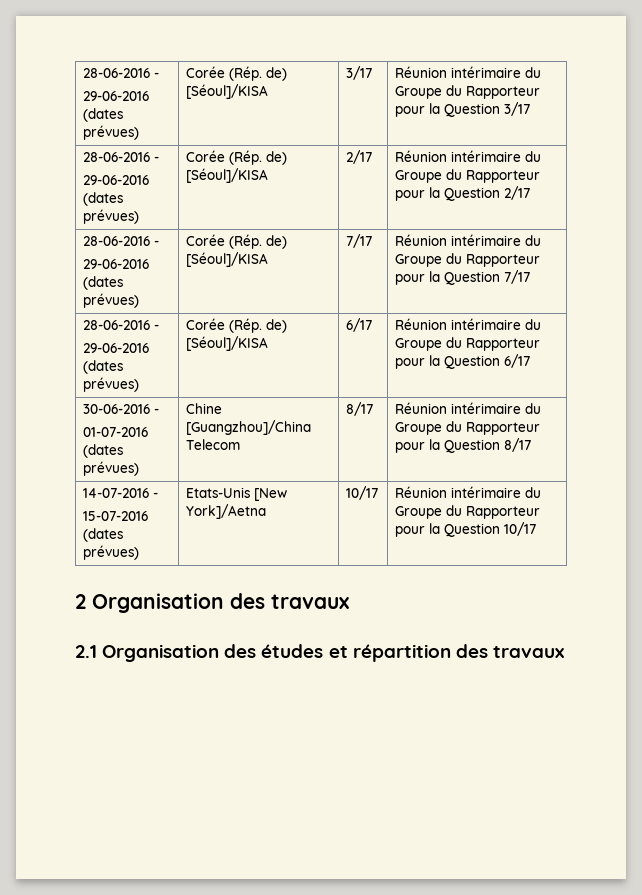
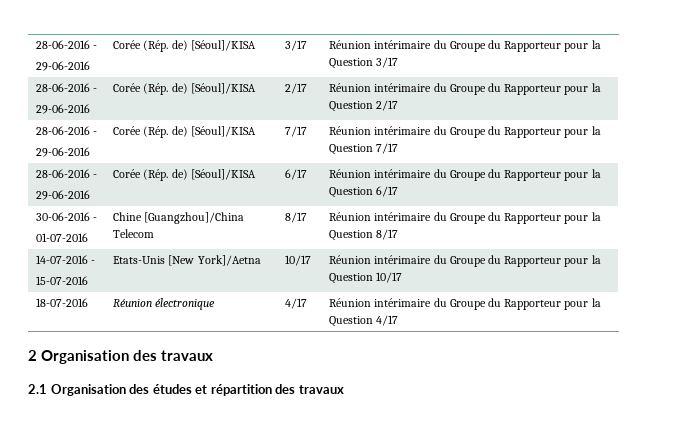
[82,68,159,78] [82,91,149,101] [82,108,123,122] [82,125,139,140] 28-06-2016 - // 29-06-2016 (dates prévues) -> [36,40,98,49] [36,61,91,71] 28-06-2016 - // 29-06-2016
[82,192,123,206] [82,209,139,224] (dates prévues) -> (91, 109) none
[82,276,123,290] [82,293,139,308] (dates prévues) -> (91, 152) none
[82,360,123,374] [82,377,139,392] (dates prévues) -> (91, 195) none
[82,444,123,458] [82,461,139,476] (dates prévues) -> (89, 237) none
[82,528,123,542] [82,545,139,560] (dates prévues) -> (89, 280) none
(536, 529) none -> [36,298,89,307] [113,298,216,310] [285,298,308,309] [329,298,601,310] [329,315,399,327] // 18-07-2016 | Réunion électronique | 4/17 | Réunion intérimaire du Groupe du Rapporteur pour la Question 4/17

